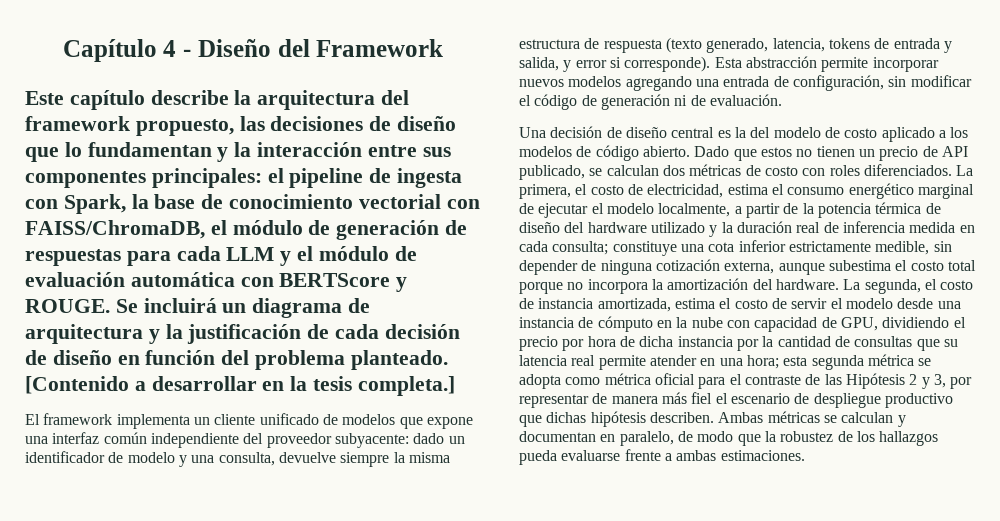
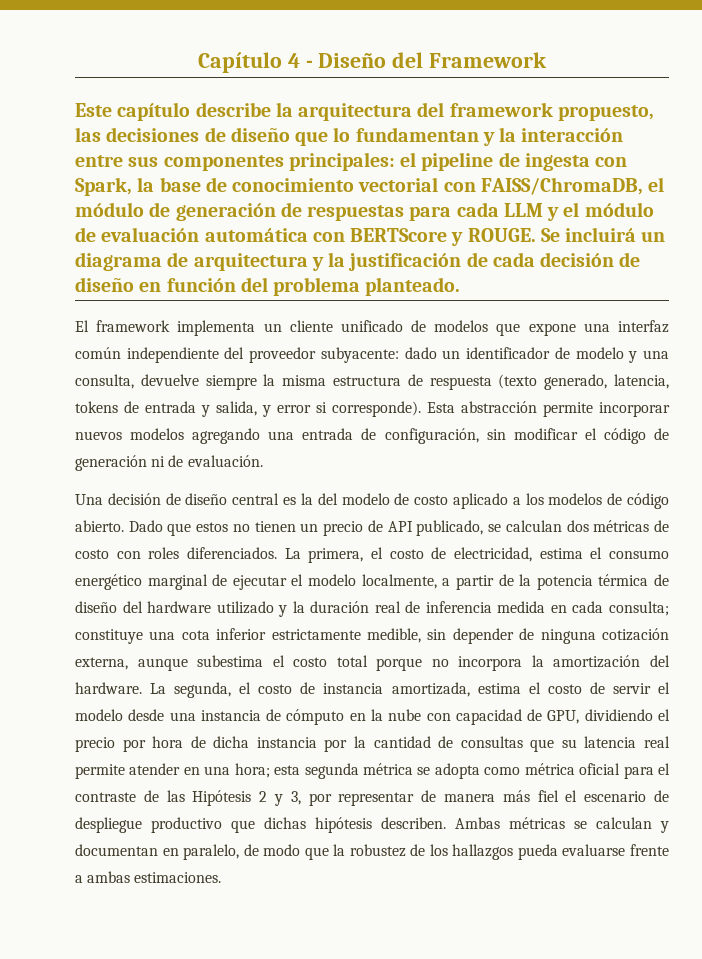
[25,376,455,396] [Contenido a desarrollar en la tesis completa.] -> (461, 286) none

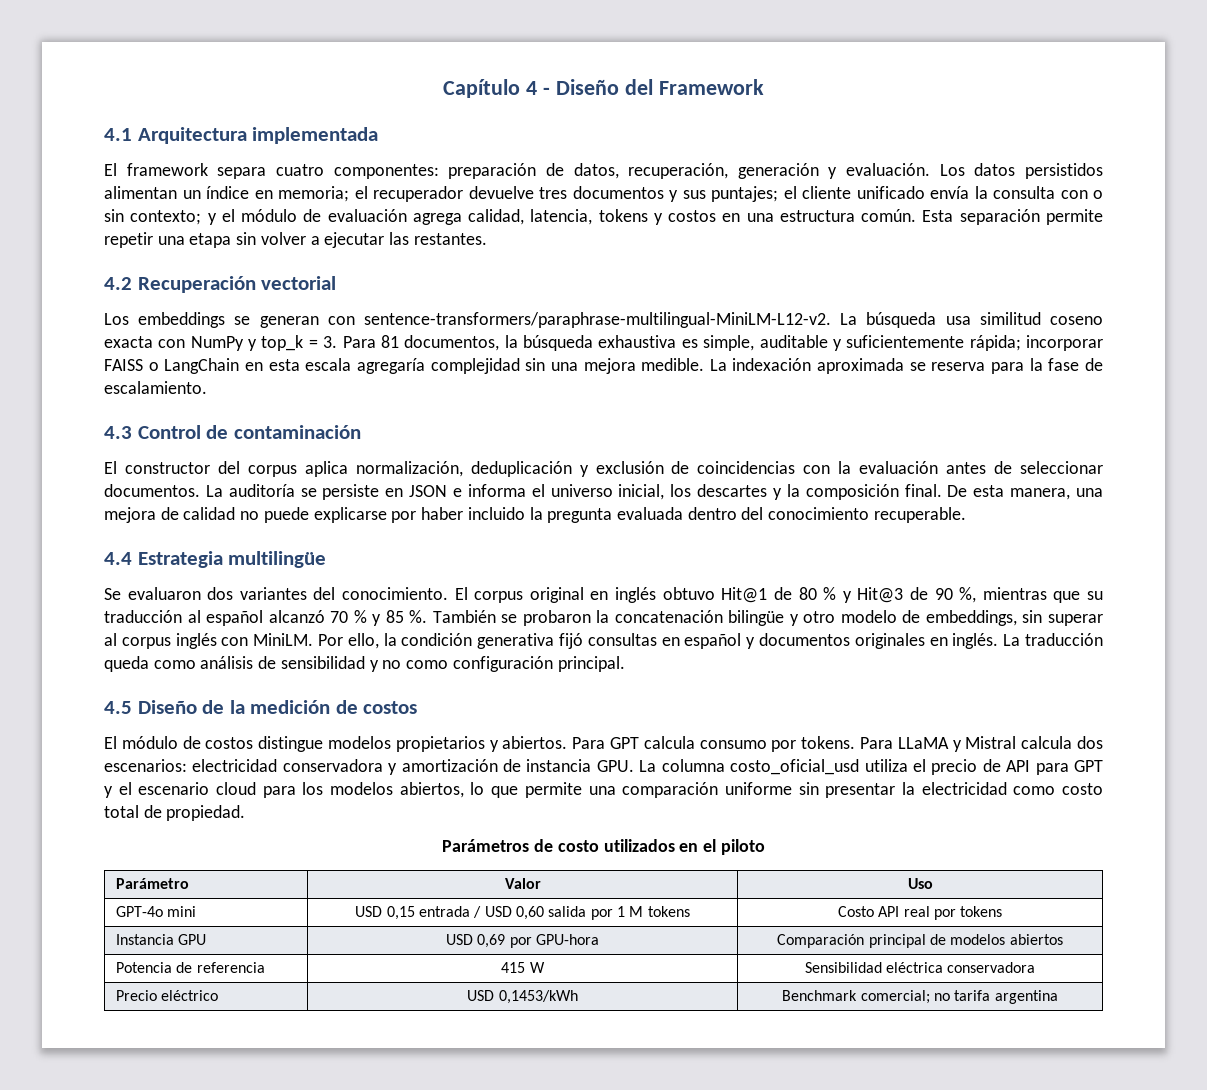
[75,102,654,121] [75,127,624,146] [75,152,628,171] [75,177,665,196] [75,202,543,221] Este capítulo describe la arquitectura del framework propuesto, las decisiones de diseño que lo fundamentan y la interacción entre sus componentes principales: el pipeline de ingesta con Spark, la base de conocimiento vectorial con FAISS/ChromaDB, el módulo de generación de respuestas para cada LLM -> [104,127,379,144] [104,163,1103,179] [104,186,1103,202] [104,209,202,225] 4.1 Arquitectura implementada // El framework separa cuatro componentes: preparación de datos, recuperación, generación y evaluación. Los datos persistidos alimentan un índice en memoria; el recuperador devuelve tres documentos y sus puntajes; el cliente unificado envía la consulta con o sin contexto;
[204,227,666,246] [75,252,641,271] [75,277,461,296] [75,320,669,336] [75,347,670,363] [75,374,669,390] [75,401,670,417] [75,428,670,444] [75,455,263,471] [75,493,669,509] [75,520,669,536] [75,547,669,563] [75,574,670,590] [75,601,670,617] [75,628,669,644] [75,655,670,671] [75,682,671,698] [75,709,670,725] [75,736,670,752] [75,763,671,779] [75,790,669,806] [75,817,669,833] [75,844,670,860] [75,871,222,883] automática con BERTScore y ROUGE. Se incluirá un diagrama de arquitectura y la justificación de cada decisión de diseño en función del problema planteado. // El framework implementa un cliente unificado de modelos que expone una interfaz común independiente del proveedor subyacente: dado un identificador de modelo y una consulta, devuelve siempre la misma estructura de respuesta (texto generado, latencia, tokens de entrada y salida, y error si corresponde). Esta abstracción permite incorporar nuevos modelos agregando una entrada de configuración, sin modificar el código de generación ni de evaluación. // Una decisión de diseño central es la del modelo de costo aplicado a los modelos de código abierto. Dado que estos no tienen un precio de API publicado, se calculan dos métricas de costo con roles diferenciados. La primera, el costo de electricidad, estima el consumo energético marginal de ejecutar el modelo localmente, a partir de la potencia térmica de diseño del hardware utilizado y la duración real de inferencia medida en cada consulta; constituye una cota inferior estrictamente medible, sin depender de ninguna cotización externa, aunque subestima el costo total porque no incorpora la amortización del hardware. La segunda, el costo de instancia amortizada, estima el costo de servir el modelo desde una instancia de cómputo en la nube con capacidad de GPU, dividiendo el precio por hora de dicha instancia por la cantidad de consultas que su latencia real permite atender en una hora; esta segunda métrica se adopta como métrica oficial para el contraste de las Hipótesis 2 y 3, por representar de manera más fiel el escenario de despliegue productivo que dichas hipótesis describen. Ambas métricas se calculan y documentan en paralelo, de modo que la robustez de los hallazgos pueda evaluarse frente a ambas estimaciones. -> [412,209,1104,225] [104,232,487,248] [104,276,337,293] [104,312,1104,328] [104,335,1103,351] [104,358,1103,374] [104,381,207,394] [104,425,361,439] [104,461,1103,477] [104,484,1104,500] [104,507,966,523] [104,551,327,568] [104,587,1103,603] [104,610,1103,626] [104,633,1103,649] [104,656,625,672] [104,700,418,714] [104,736,1103,752] [104,759,1103,775] [104,782,1104,798] [104,805,246,821] [442,839,765,855] [115,878,189,889] [504,878,541,889] [907,878,933,889] [115,906,197,917] [355,906,690,920] [837,906,1003,920] [115,934,207,945] [446,934,599,948] [777,934,1063,948] [115,962,265,973] [501,962,545,973] [804,962,1036,973] [115,990,219,1001] [467,990,578,1004] [782,990,1058,1004] agrega calidad, latencia, tokens y costos en una estructura común. Esta separación permite repetir una etapa sin volver a ejecutar las restantes. // 4.2 Recuperación vectorial // Los embeddings se generan con sentence-transformers/paraphrase-multilingual-MiniLM-L12-v2. La búsqueda usa similitud coseno exacta con NumPy y top_k = 3. Para 81 documentos, la búsqueda exhaustiva es simple, auditable y suficientemente rápida; incorporar FAISS o LangChain en esta escala agregaría complejidad sin una mejora medible. La indexación aproximada se reserva para la fase de escalamiento. // 4.3 Control de contaminación // El constructor del corpus aplica normalización, deduplicación y exclusión de coincidencias con la evaluación antes de seleccionar documentos. La auditoría se persiste en JSON e informa el universo inicial, los descartes y la composición final. De esta manera, una mejora de calidad no puede explicarse por haber incluido la pregunta evaluada dentro del conocimiento recuperable. // 4.4 Estrategia multilingüe // Se evaluaron dos variantes del conocimiento. El corpus original en inglés obtuvo Hit@1 de 80 % y Hit@3 de 90 %, mientras que su traducción al español alcanzó 70 % y 85 %. También se probaron la concatenación bilingüe y otro modelo de embeddings, sin superar al corpus inglés con MiniLM. Por ello, la condición generativa fijó consultas en español y documentos originales en inglés. La traducción queda como análisis de sensibilidad y no como configuración principal. // 4.5 Diseño de la medición de costos // El módulo de costos distingue modelos propietarios y abiertos. Para GPT calcula consumo por tokens. Para LLaMA y Mistral calcula dos escenarios: electricidad conservadora y amortización de instancia GPU. La columna costo_oficial_usd utiliza el precio de API para GPT y el escenario cloud para los modelos abiertos, lo que permite una comparación uniforme sin presentar la electricidad como costo total de propiedad. // Parámetros de costo utilizados en el piloto // Parámetro | Valor | Uso // GPT-4o mini | USD 0,15 entrada / USD 0,60 salida por 1 M tokens | Costo API real por tokens // Instancia GPU | USD 0,69 por GPU-hora | Comparación principal de modelos abiertos // Potencia de referencia | 415 W | Sensibilidad eléctrica conservadora // Precio eléctrico | USD 0,1453/kWh | Benchmark comercial; no tarifa argentina

